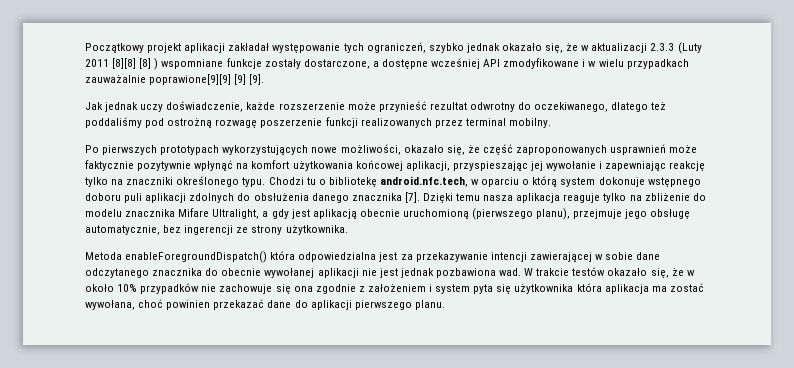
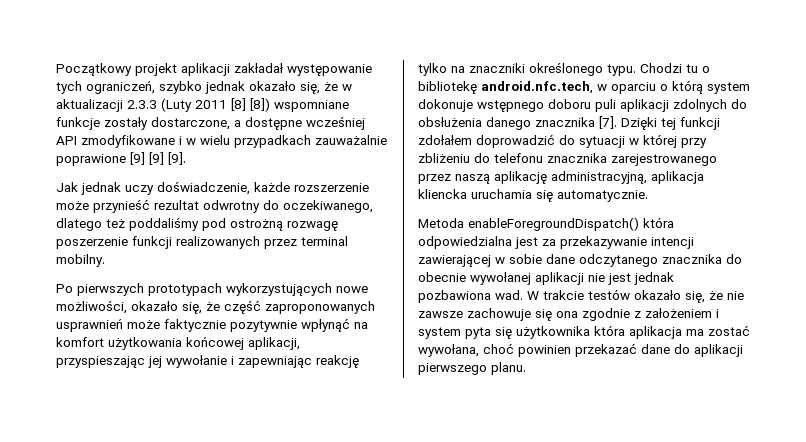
[112,58,159,70] [8][8] [8] ) -> [231,98,270,112] [8] [8])
[149,74,232,85] poprawione[9][9] -> [56,152,145,166] poprawione [9]
[456,193,706,203] [85,208,691,220] [85,225,348,235] temu nasza aplikacja reaguje tylko na zbliżenie do modelu znacznika Mifare Ultralight, a gdy jest aplikacją obecnie uruchomioną (pierwszego planu), przejmuje jego obsługę automatycznie, bez ingerencji ze strony użytkownika. -> [661,117,720,130] [418,134,707,148] [418,153,717,166] [418,171,704,184] [418,189,648,202] tej funkcji zdołałem doprowadzić do sytuacji w której przy zbliżeniu do telefonu znacznika zarejestrowanego przez naszą aplikację administracyjną, aplikacja kliencka uruchamia się automatycznie.
[686,270,695,276] [85,283,217,294] w około 10% przypadków nie -> [727,291,744,300] [418,311,463,318] nie zawsze

